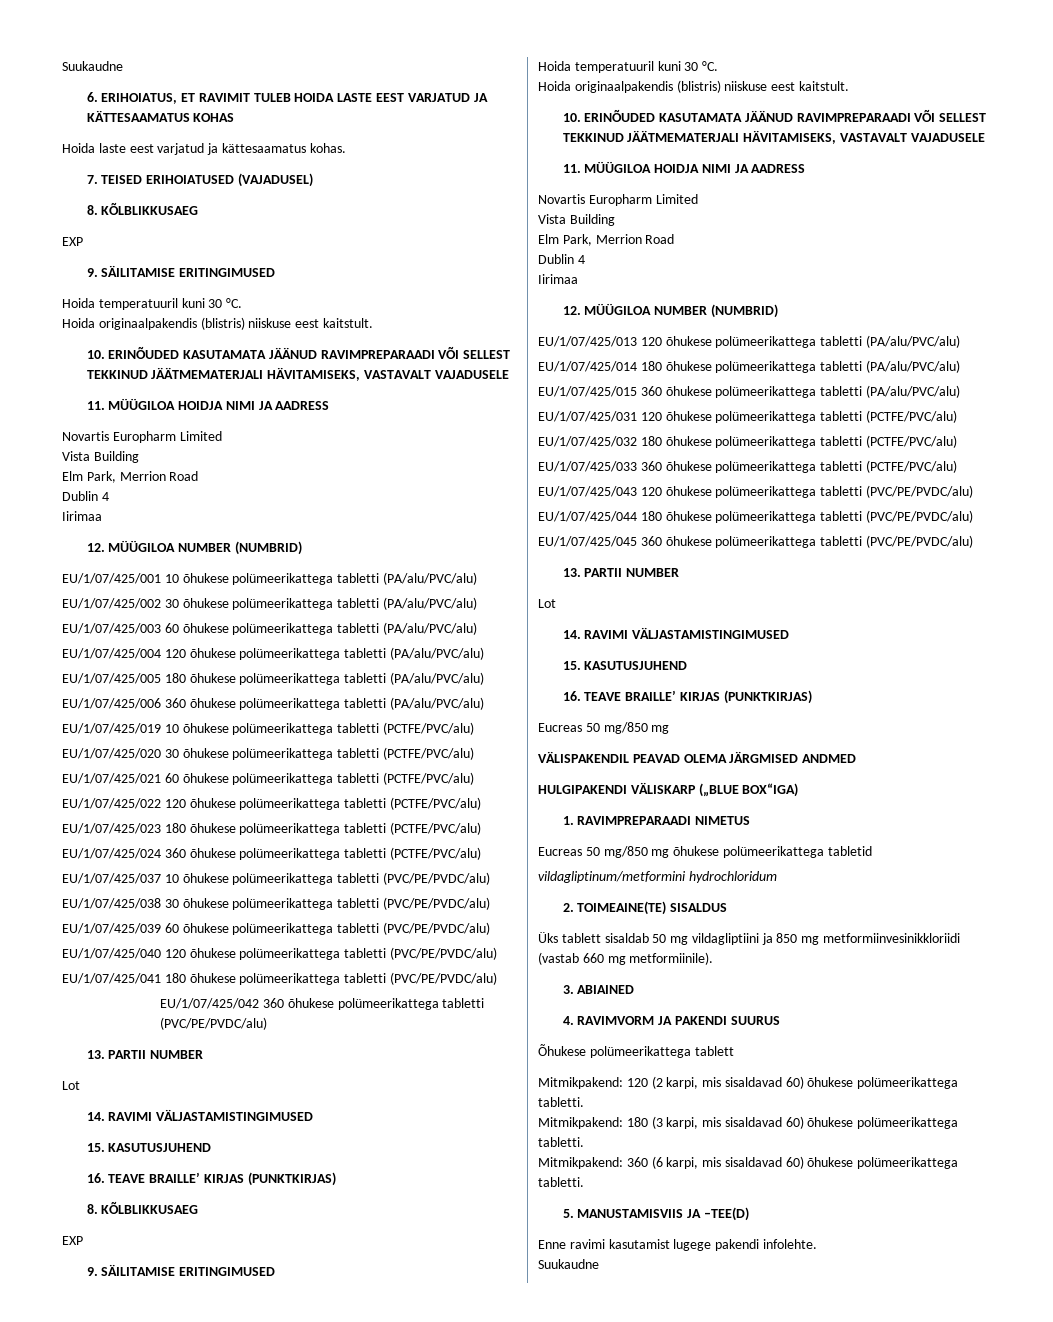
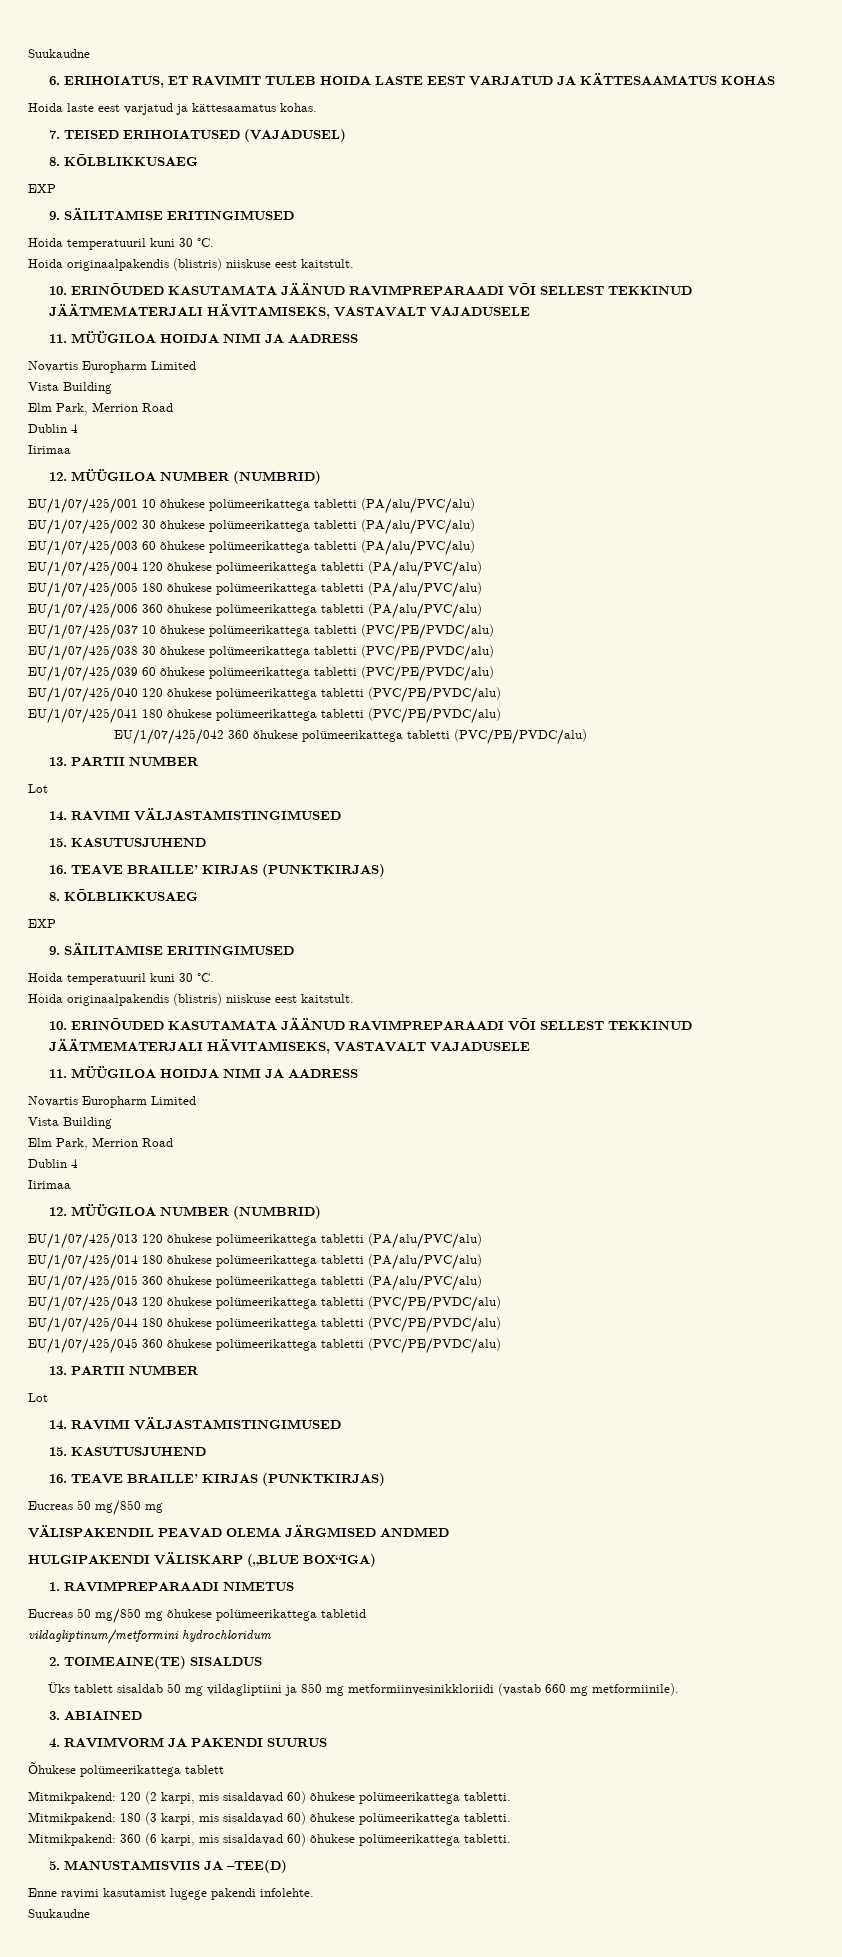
[62,722,474,735] [62,747,474,760] [62,772,474,785] [62,797,481,810] [62,822,481,835] [62,847,481,860] // EU/1/07/425/019 10 õhukese polümeerikattega tabletti (PCTFE/PVC/alu) // EU/1/07/425/020 30 õhukese polümeerikattega tabletti (PCTFE/PVC/alu) // EU/1/07/425/021 60 õhukese polümeerikattega tabletti (PCTFE/PVC/alu) // EU/1/07/425/022 120 õhukese polümeerikattega tabletti (PCTFE/PVC/alu) // EU/1/07/425/023 180 õhukese polümeerikattega tabletti (PCTFE/PVC/alu) // EU/1/07/425/024 360 õhukese polümeerikattega tabletti (PCTFE/PVC/alu) -> (482, 611) none
[538,410,957,423] [538,435,957,448] [538,460,957,473] // EU/1/07/425/031 120 õhukese polümeerikattega tabletti (PCTFE/PVC/alu) // EU/1/07/425/032 180 õhukese polümeerikattega tabletti (PCTFE/PVC/alu) // EU/1/07/425/033 360 õhukese polümeerikattega tabletti (PCTFE/PVC/alu) -> (482, 1283) none

